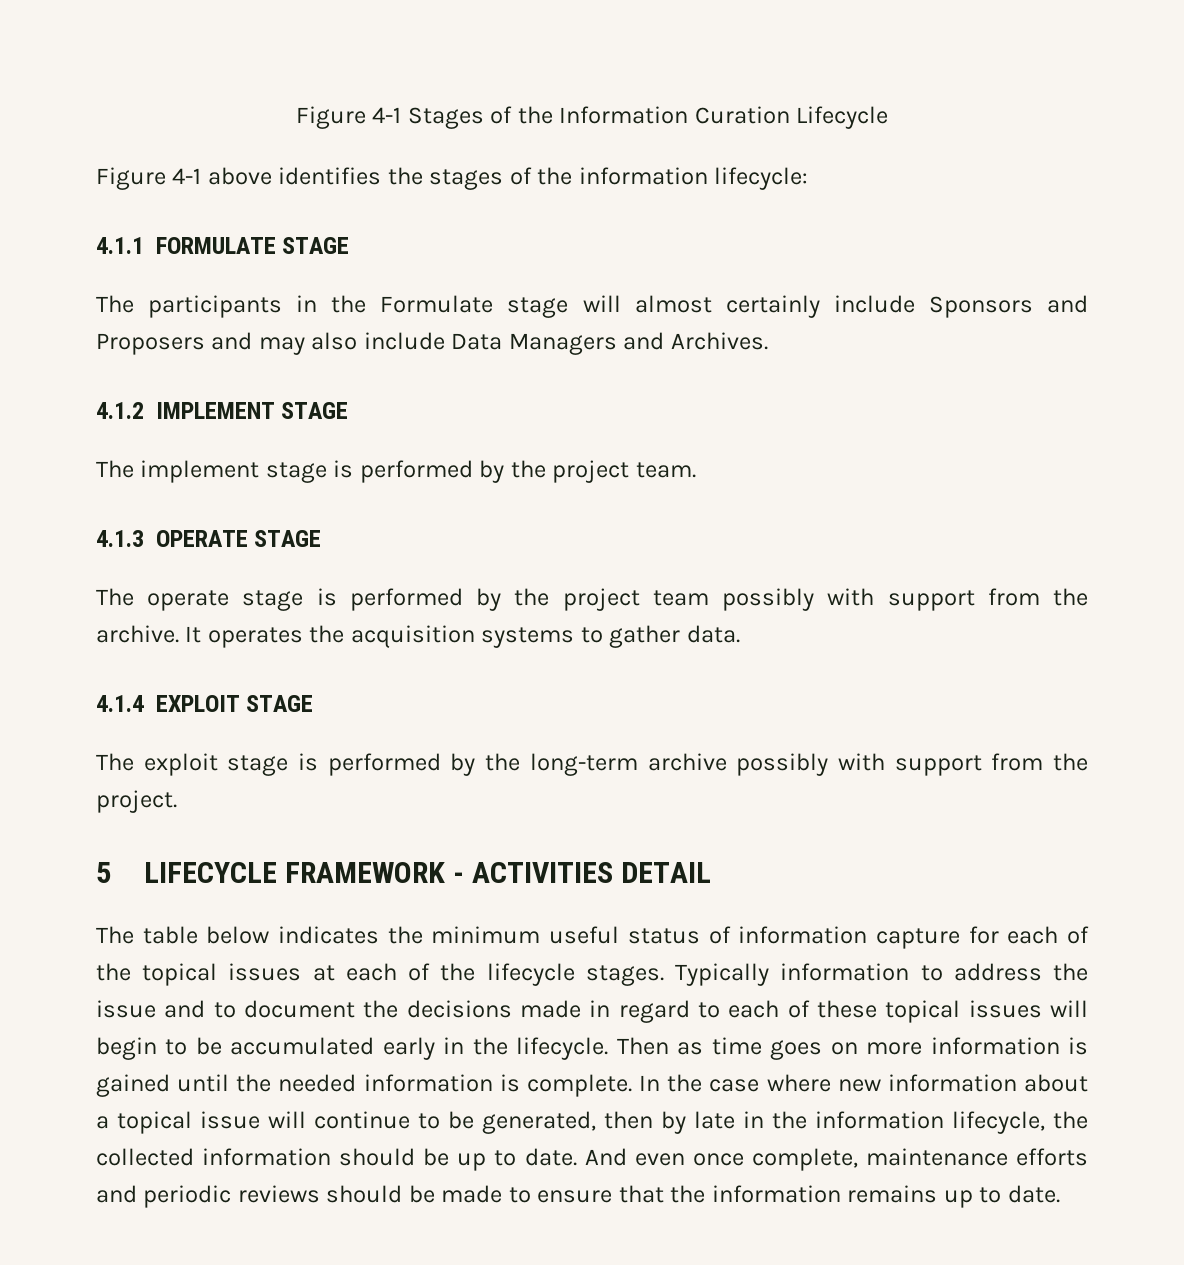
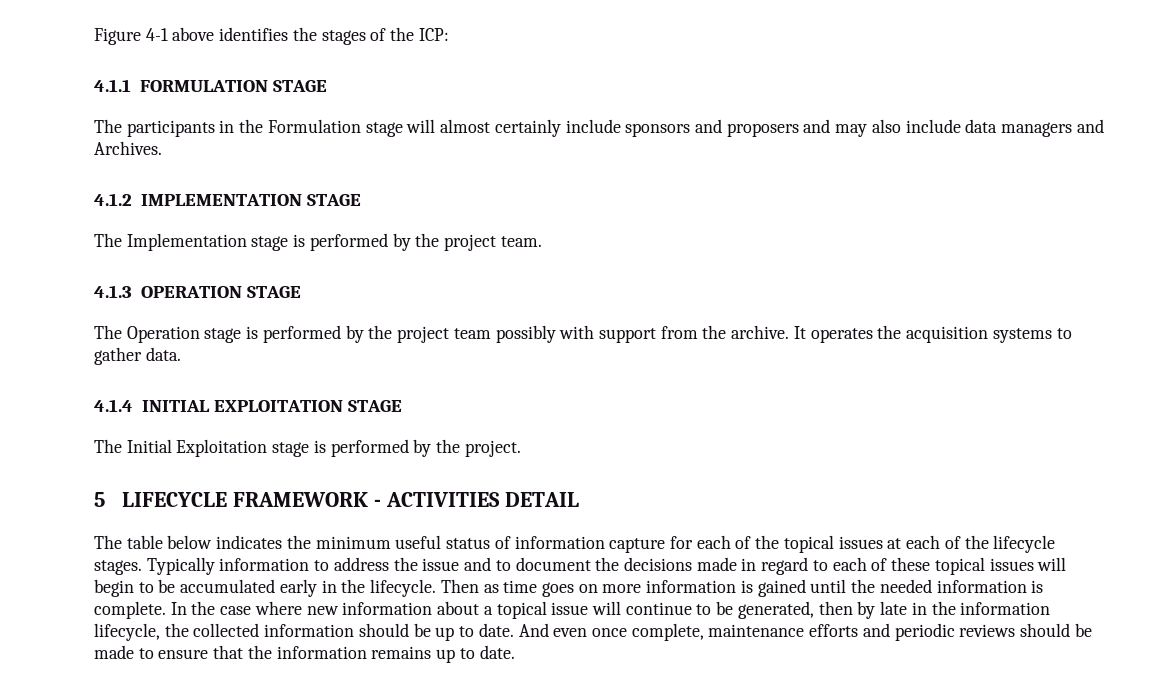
[295,106,889,129] [96,167,202,190] Figure 4-1 Stages of the Information Curation Lifecycle // Figure 4-1 -> [94,28,168,45] Figure 4-1
[578,167,809,190] information lifecycle: -> [418,28,449,41] ICP:
[156,237,276,254] FORMULATE -> [139,80,268,92] FORMULATION
[380,295,494,313] Formulate -> [267,119,361,133] Formulation
[928,295,1089,318] [96,333,205,355] Sponsors and Proposers -> [625,119,799,137] sponsors and proposers
[451,333,617,355] Data Managers -> [965,119,1073,137] data managers
[156,402,349,419] [96,460,260,483] IMPLEMENT STAGE // The implement -> [140,194,361,206] [94,233,247,251] IMPLEMENTATION STAGE // The Implementation
[156,530,322,547] [96,588,230,611] OPERATE STAGE // The operate -> [140,286,301,298] [94,325,200,343] OPERATION STAGE // The Operation
[156,695,314,712] [96,753,1089,776] EXPLOIT STAGE // The exploit stage is performed by the long-term archive possibly with support from the -> [141,400,403,412] [94,439,461,457] INITIAL EXPLOITATION STAGE // The Initial Exploitation stage is performed by the

